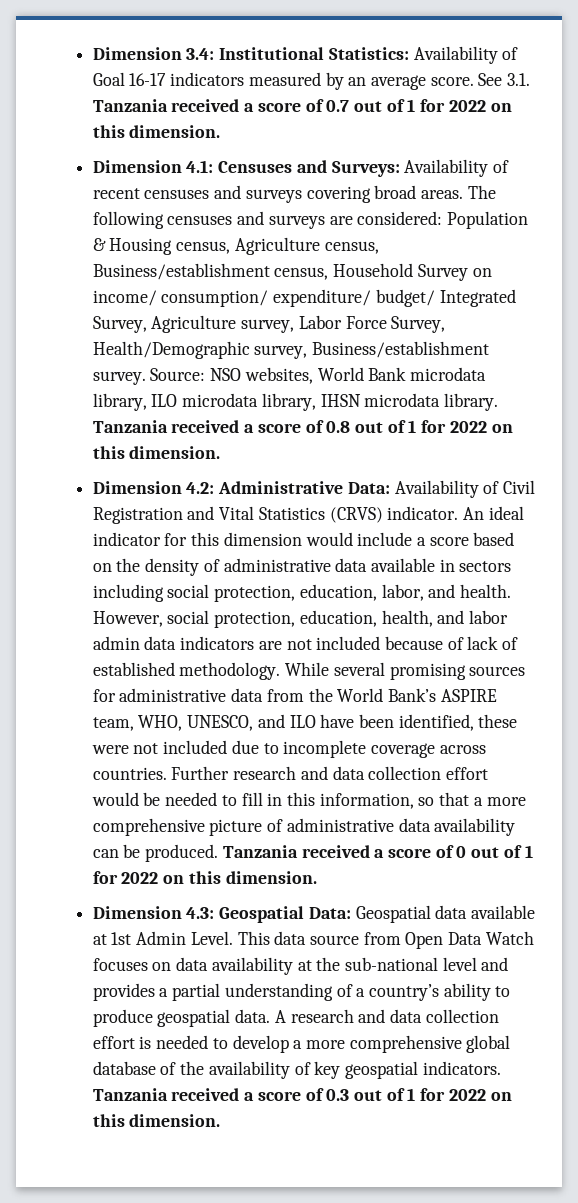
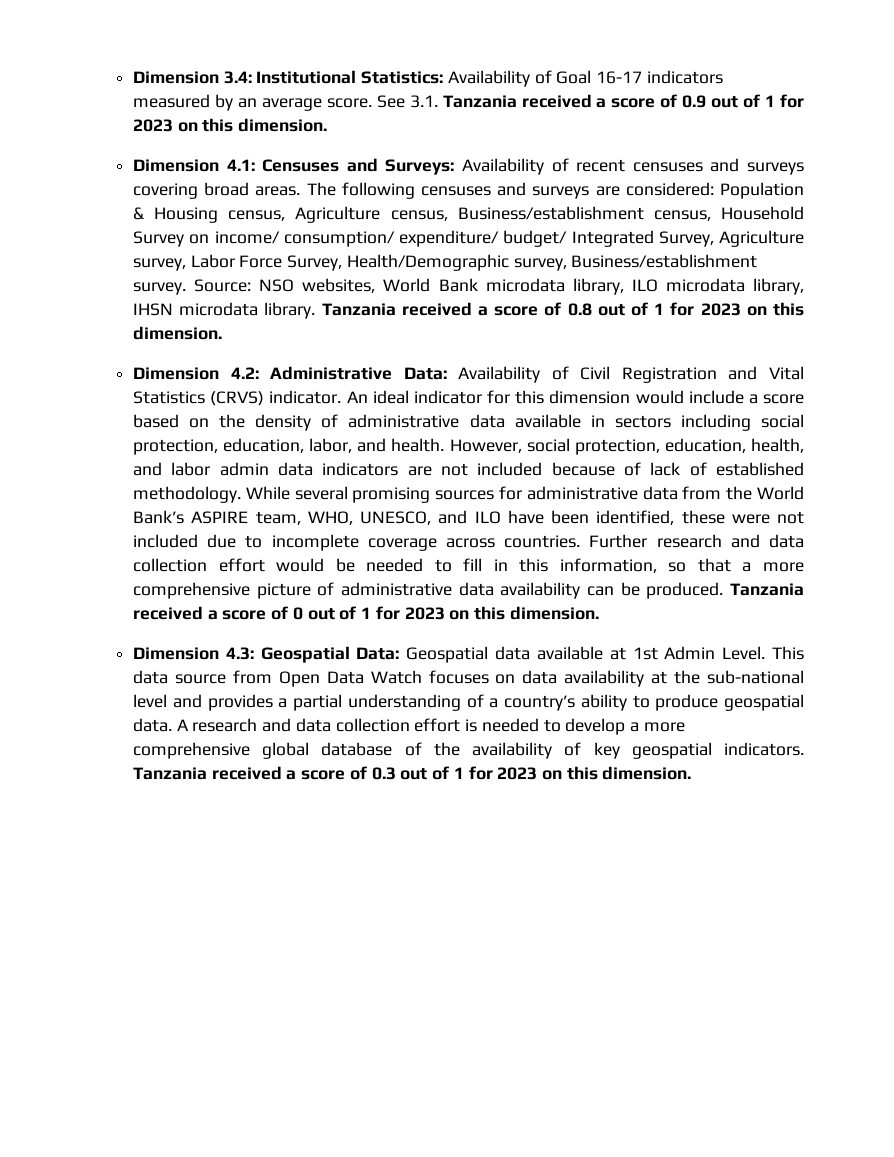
[326,99,486,112] 0.7 out of 1 for 2022 -> [682,94,804,108] [133,119,174,132] 0.9 out of 1 for 2023
[449,421,487,433] 2022 -> [700,303,741,316] 2023
[121,872,159,884] 2022 -> [404,607,445,620] 2023
[448,1089,486,1101] 2022 -> [497,767,538,780] 2023

